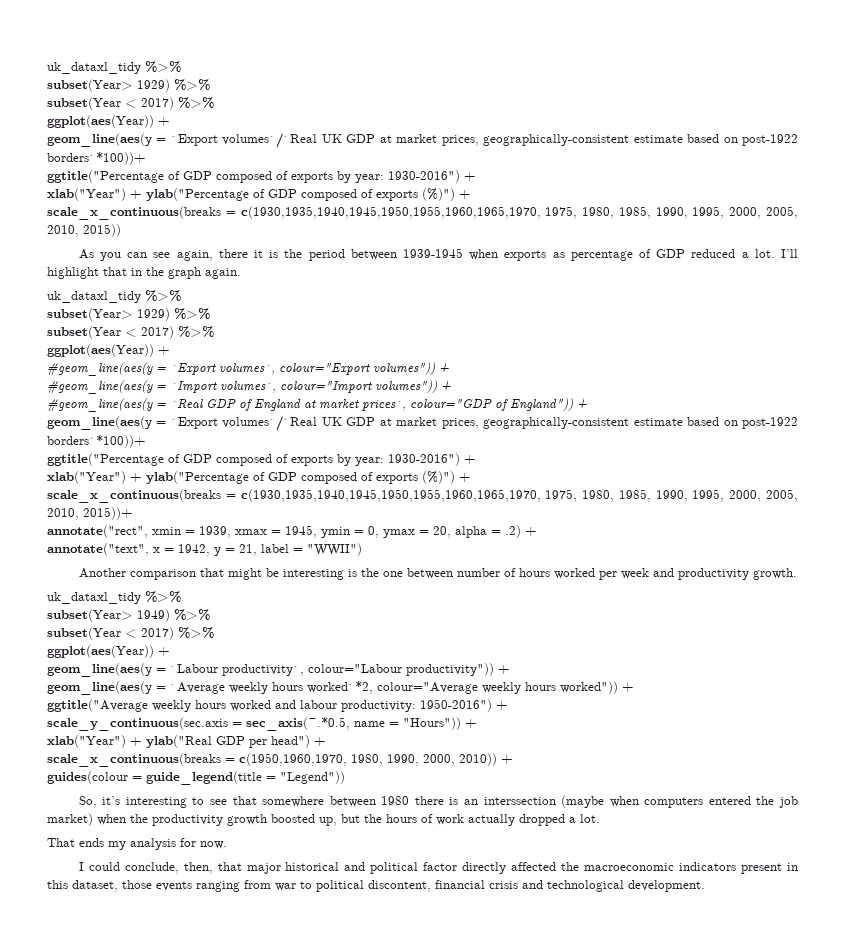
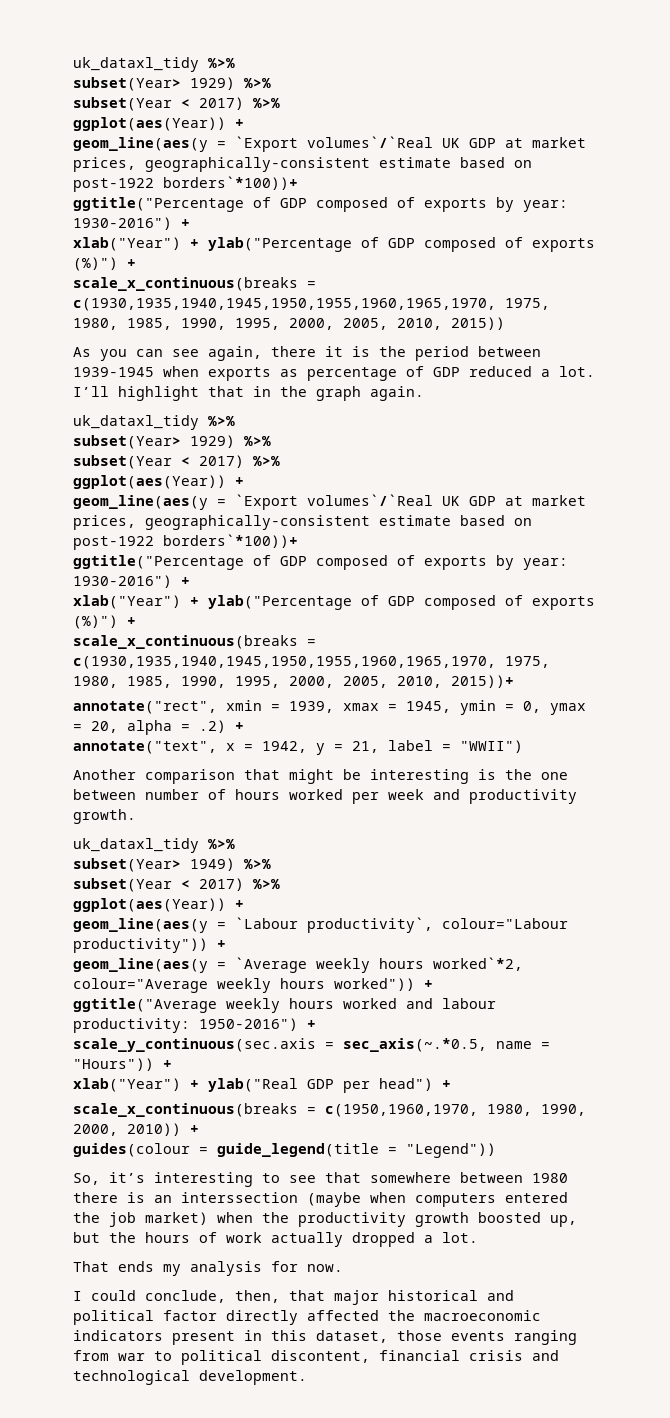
[47,361,449,376] [47,379,451,394] [47,397,587,412] // #geom_line(aes(y = `Export volumes`, colour="Export volumes")) + // #geom_line(aes(y = `Import volumes`, colour="Import volumes")) + // #geom_line(aes(y = `Real GDP of England at market prices`, colour="GDP of England")) + -> (244, 481) none

